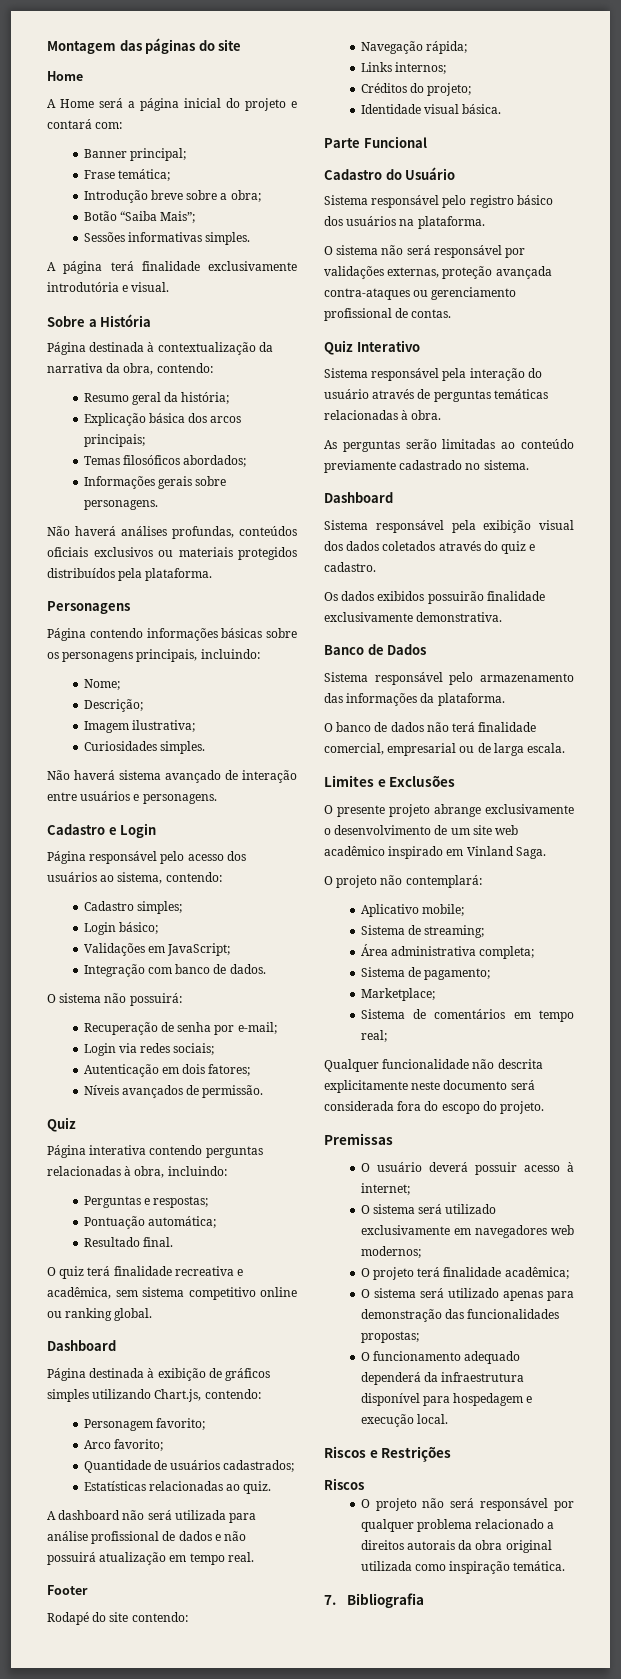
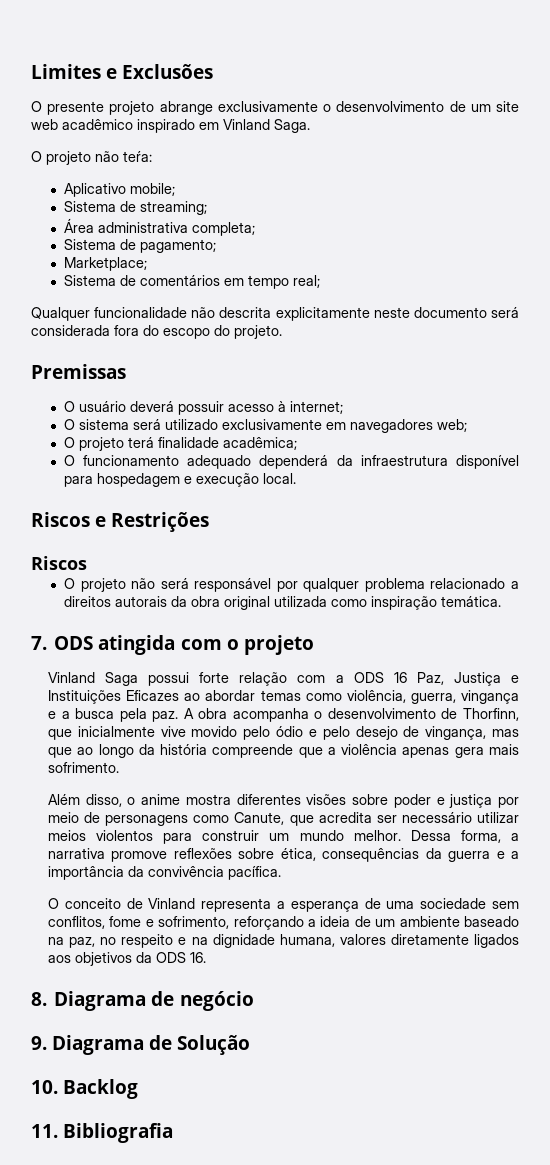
[47,38,242,54] [47,71,83,81] [47,98,297,111] [47,119,123,129] [83,148,186,161] [83,169,170,181] [83,190,261,203] [83,211,196,223] [83,232,251,245] [47,261,297,274] [47,282,170,292] [47,314,152,327] [47,342,273,355] [47,363,213,375] [83,392,230,405] [83,413,242,426] [83,434,145,447] [83,455,247,467] [83,476,227,489] [83,500,158,510] [47,526,297,539] [47,547,297,560] [47,568,213,581] [47,601,130,614] [47,628,297,641] [47,649,260,662] [83,679,120,690] [83,699,143,712] [83,720,195,733] [83,741,205,754] [47,770,297,783] [47,791,217,804] [47,823,157,838] [47,851,246,864] [47,872,222,884] [83,901,182,914] [83,922,158,935] [83,943,231,956] [83,964,266,977] [47,993,182,1006] [83,1022,277,1035] [83,1043,215,1056] [83,1064,251,1077] [83,1085,264,1098] [47,1117,76,1132] [47,1145,263,1158] [47,1166,227,1178] [83,1196,209,1208] [83,1216,216,1229] [83,1237,173,1247] [47,1266,244,1279] [47,1287,297,1300] [47,1308,153,1321] [47,1340,116,1351] [47,1368,271,1381] [47,1389,261,1402] [83,1418,205,1431] [83,1439,163,1451] [83,1460,295,1473] [83,1481,272,1494] [47,1510,257,1523] [47,1531,247,1544] [47,1552,254,1565] [47,1585,88,1595] [47,1612,188,1625] [360,41,467,54] [360,62,446,74] [360,83,472,96] [360,104,502,114] [324,136,427,148] [324,167,456,180] [324,195,553,208] [324,216,485,229] [324,245,526,258] [324,266,552,279] [324,287,517,300] [324,308,452,321] [324,340,420,355] [324,368,542,381] [324,389,548,402] [324,410,442,420] [324,439,574,452] [324,460,529,473] [324,492,393,503] [324,520,574,533] [324,541,536,554] [324,562,376,572] [324,591,545,604] [324,612,503,622] [324,644,427,655] [324,672,574,685] [324,693,505,706] [324,722,537,732] [324,743,566,756] Montagem das páginas do site // Home // A Home será a página inicial do projeto e contará com: // Banner principal; // Frase temática; // Introdução breve sobre a obra; // Botão “Saiba Mais”; // Sessões informativas simples. // A página terá finalidade exclusivamente introdutória e visual. // Sobre a História // Página destinada à contextualização da narrativa da obra, contendo: // Resumo geral da história; // Explicação básica dos arcos principais; // Temas filosóficos abordados; // Informações gerais sobre personagens. // Não haverá análises profundas, conteúdos oficiais exclusivos ou materiais protegidos distribuídos pela plataforma. // Personagens // Página contendo informações básicas sobre os personagens principais, incluindo: // Nome; // Descrição; // Imagem ilustrativa; // Curiosidades simples. // Não haverá sistema avançado de interação entre usuários e personagens. // Cadastro e Login // Página responsável pelo acesso dos usuários ao sistema, contendo: // Cadastro simples; // Login básico; // Validações em JavaScript; // Integração com banco de dados. // O sistema não possuirá: // Recuperação de senha por e-mail; // Login via redes sociais; // Autenticação em dois fatores; // Níveis avançados de permissão. // Quiz // Página interativa contendo perguntas relacionadas à obra, incluindo: // Perguntas e respostas; // Pontuação automática; // Resultado final. // O quiz terá finalidade recreativa e acadêmica, sem sistema competitivo online ou ranking global. // Dashboard // Página destinada à exibição de gráficos simples utilizando Chart.js, contendo: // Personagem favorito; // Arco favorito; // Quantidade de usuários cadastrados; // Estatísticas relacionadas ao quiz. // A dashboard não será utilizada para análise profissional de dados e não possuirá atualização em tempo real. // Footer // Rodapé do site contendo: // Navegação rápida; // Links internos; // Créditos do projeto; // Identidade visual básica. // Parte Funcional // Cadastro do Usuário // Sistema responsável pelo registro básico dos usuários na plataforma. // O sistema não será responsável por validações externas, proteção avançada contra-ataques ou gerenciamento profissional de contas. // Quiz Interativo // Sistema responsável pela interação do usuário através de perguntas temáticas relacionadas à obra. // As perguntas serão limitadas ao conteúdo previamente cadastrado no sistema. // Dashboard // Sistema responsável pela exibição visual dos dados coletados através do quiz e cadastro. // Os dados exibidos possuirão finalidade exclusivamente demonstrativa. // Banco de Dados // Sistema responsável pelo armazenamento das informações da plataforma. // O banco de dados não terá finalidade comercial, empresarial ou de larga escala. // -> (31, 71) none
[405,875,482,888] contemplará: -> [123,151,152,162] teŕa:
[551,1225,574,1235] [360,1246,421,1258] web modernos; -> [436,419,467,432] web;
[360,1288,574,1301] [360,1309,560,1322] [360,1331,419,1343] // O sistema será utilizado apenas para demonstração das funcionalidades propostas; -> (297, 443) none
(336, 1600) none -> [54,635,314,655] [48,672,519,686] [48,690,519,704] [48,708,519,722] [48,726,519,740] [48,744,520,758] [48,762,120,773] [48,794,519,808] [48,812,519,826] [48,830,519,844] [48,848,519,862] [48,866,282,880] [48,898,519,912] [48,916,520,930] [48,934,519,948] [48,952,207,966] [31,991,254,1011] [31,1035,251,1055] [31,1079,139,1099] [31,1124,58,1138] ODS atingida com o projeto // Vinland Saga possui forte relação com a ODS 16 Paz, Justiça e Instituições Eficazes ao abordar temas como violência, guerra, vingança e a busca pela paz. A obra acompanha o desenvolvimento de Thorfinn, que inicialmente vive movido pelo ódio e pelo desejo de vingança, mas que ao longo da história compreende que a violência apenas gera mais sofrimento. // Além disso, o anime mostra diferentes visões sobre poder e justiça por meio de personagens como Canute, que acredita ser necessário utilizar meios violentos para construir um mundo melhor. Dessa forma, a narrativa promove reflexões sobre ética, consequências da guerra e a importância da convivência pacífica. // O conceito de Vinland representa a esperança de uma sociedade sem conflitos, fome e sofrimento, reforçando a ideia de um ambiente baseado na paz, no respeito e na dignidade humana, valores diretamente ligados aos objetivos da ODS 16. // 8. Diagrama de negócio // 9. Diagrama de Solução // 10. Backlog // 11.

